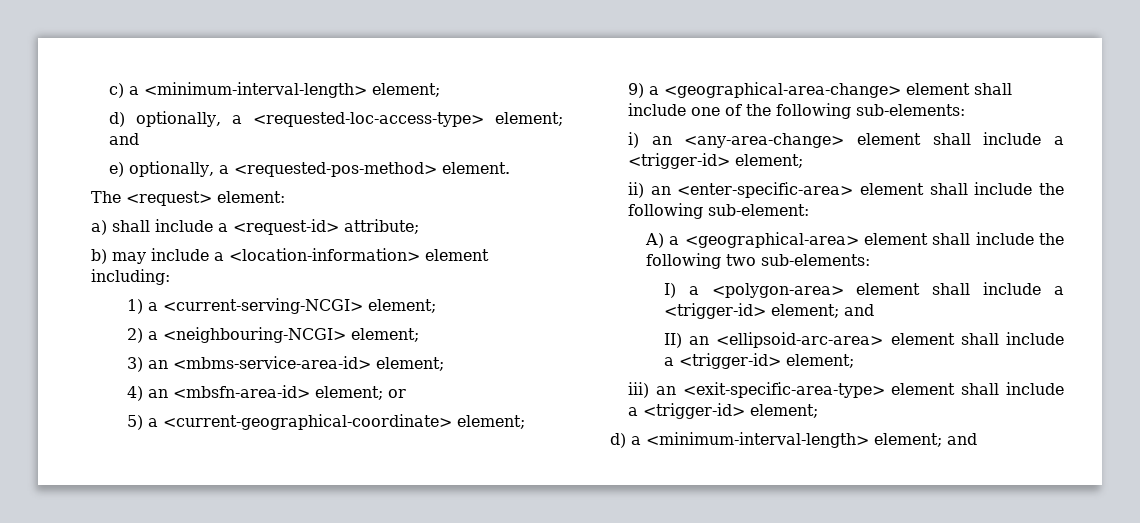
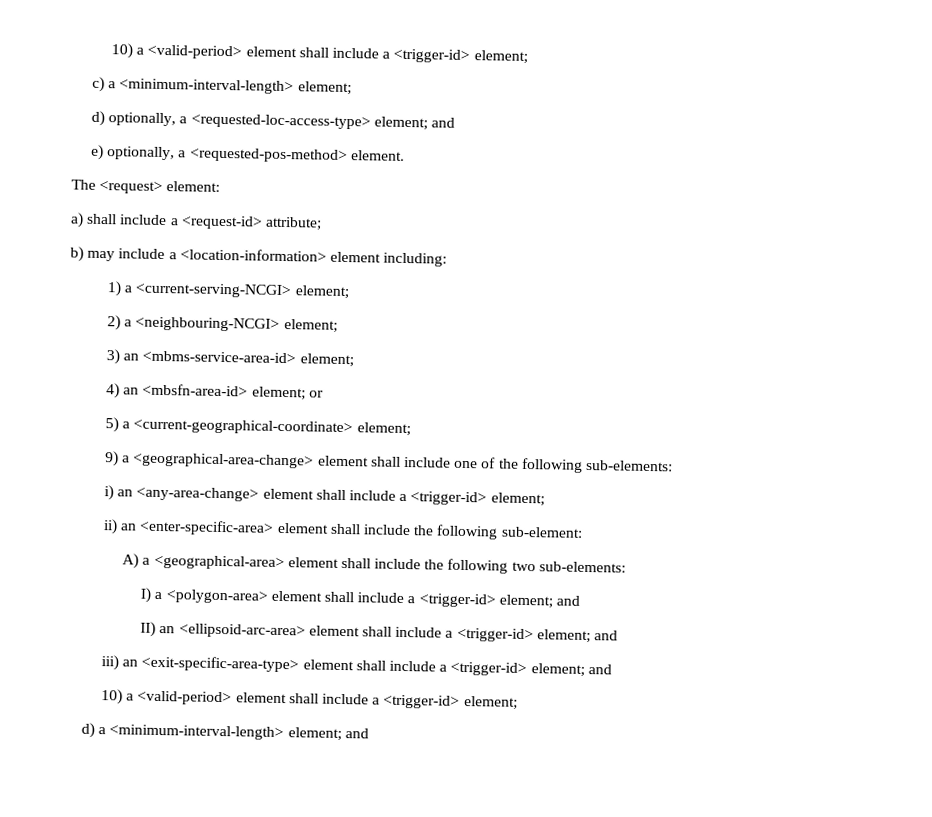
(108, 90) none -> [111,43,528,64] 10) a <valid-period> element shall include a <trigger-id> element; //
(854, 361) none -> [593,630,618,641] and
(818, 411) none -> [587,664,612,675] [101,689,518,710] and // 10) a <valid-period> element shall include a <trigger-id> element;

